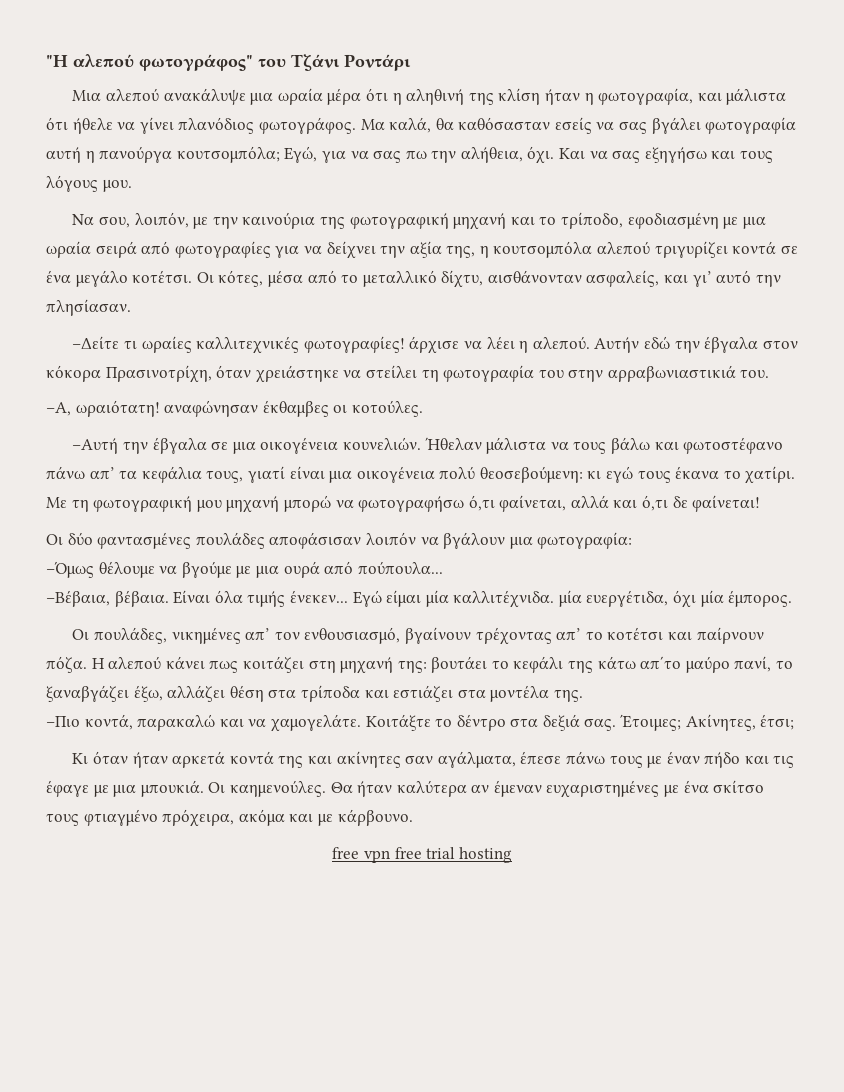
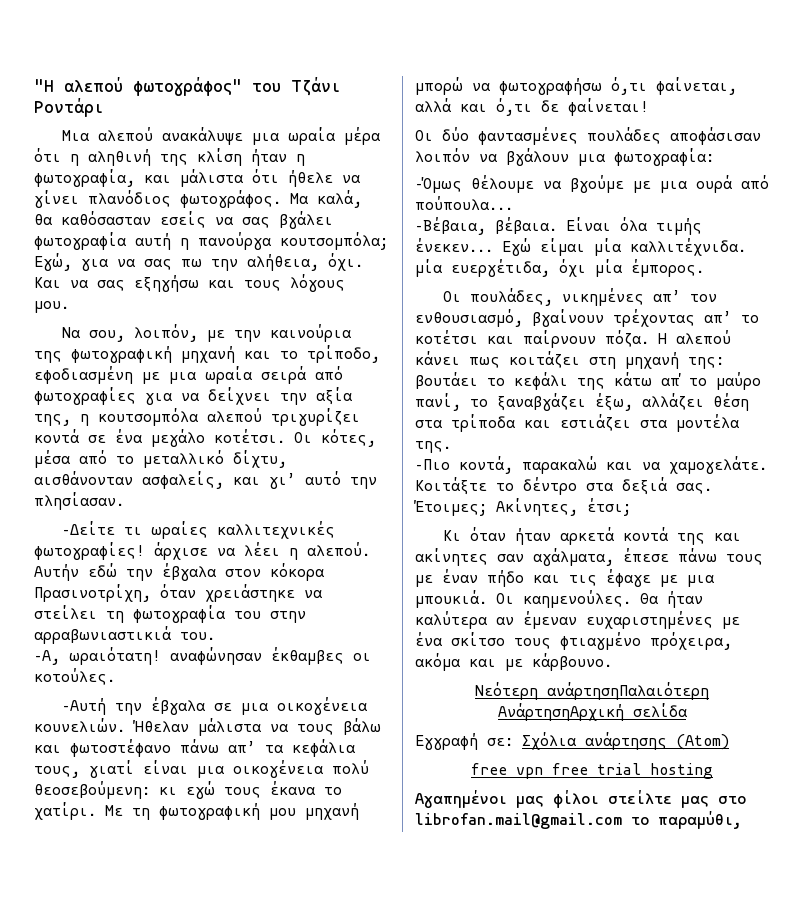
(413, 817) none -> [475,682,709,700] [497,703,688,722] [415,732,729,751] // Νεότερη ανάρτησηΠαλαιότερη ΑνάρτησηΑρχική σελίδα // Εγγραφή σε: Σχόλια ανάρτησης (Atom)
(512, 855) none -> [415,790,746,808] [415,811,742,829] // Aγαπημένοι μας φίλοι στείλτε μας στο librofan.mail@gmail.com το παραμύθι,

